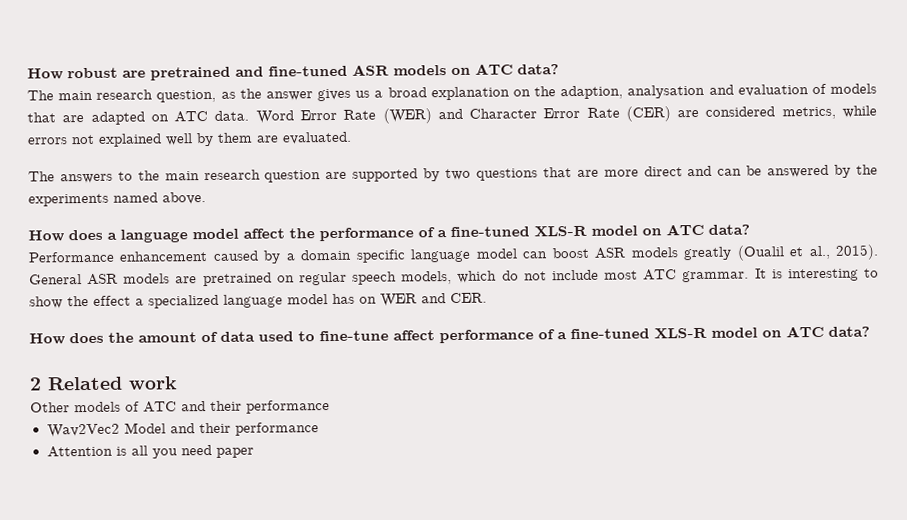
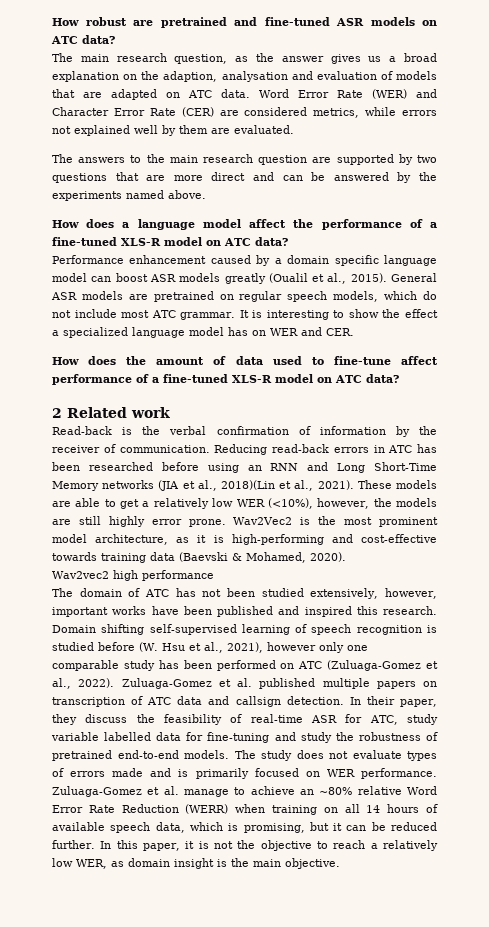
[30,400,330,414] [46,422,319,438] [46,444,254,459] Other models of ATC and their performance // Wav2Vec2 Model and their performance // Attention is all you need paper -> [52,426,437,437] [52,444,437,455] [52,462,437,473] [52,480,437,491] [52,498,437,509] [52,516,439,527] [52,534,437,545] [52,552,346,563] [52,570,214,581] [52,588,438,599] [52,606,437,617] [52,624,437,635] [52,642,368,653] [52,660,438,671] [52,678,437,689] [52,696,438,707] [52,714,438,725] [51,732,438,743] [52,750,437,761] [52,768,437,779] [52,786,437,797] [52,804,439,815] [52,822,438,833] [52,840,438,851] [52,858,340,869] Read-back is the verbal confirmation of information by the receiver of communication. Reducing read-back errors in ATC has been researched before using an RNN and Long Short-Time Memory networks (JIA et al., 2018)(Lin et al., 2021). These models are able to get a relatively low WER (<10%), however, the models are still highly error prone. Wav2Vec2 is the most prominent model architecture, as it is high-performing and cost-effective towards training data (Baevski & Mohamed, 2020). // Wav2vec2 high performance // The domain of ATC has not been studied extensively, however, important works have been published and inspired this research. Domain shifting self-supervised learning of speech recognition is studied before (W. Hsu et al., 2021), however only one comparable study has been performed on ATC (Zuluaga-Gomez et al., 2022). Zuluaga-Gomez et al. published multiple papers on transcription of ATC data and callsign detection. In their paper, they discuss the feasibility of real-time ASR for ATC, study variable labelled data for fine-tuning and study the robustness of pretrained end-to-end models. The study does not evaluate types of errors made and is primarily focused on WER performance. Zuluaga-Gomez et al. manage to achieve an ~80% relative Word Error Rate Reduction (WERR) when training on all 14 hours of available speech data, which is promising, but it can be reduced further. In this paper, it is not the objective to reach a relatively low WER, as domain insight is the main objective.

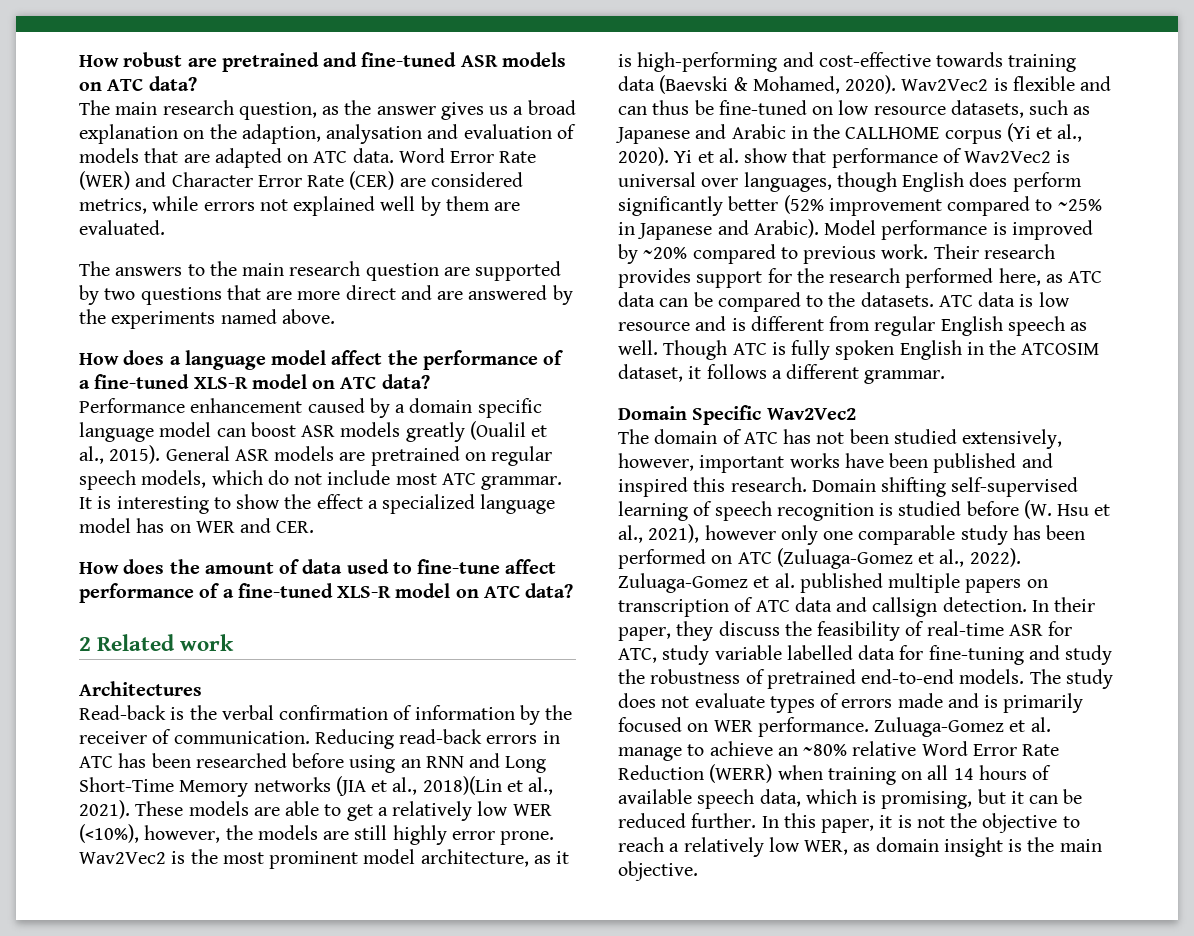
[282,172,326,181] can be -> [437,291,464,300] are
(170, 412) none -> [79,681,202,696] // Architectures
[52,570,214,581] // Wav2vec2 high performance -> [901,76,1112,91] [618,100,1091,118] [615,123,1083,144] [618,147,1071,168] [618,172,1082,192] [618,195,1102,216] [618,219,1093,240] [618,244,1055,264] [618,268,1103,288] [618,292,1070,312] [618,316,1088,336] [618,340,1100,360] [618,364,946,384] [618,405,856,425] Wav2Vec2 is flexible and can thus be fine-tuned on low resource datasets, such as Japanese and Arabic in the CALLHOME corpus (Yi et al., 2020). Yi et al. show that performance of Wav2Vec2 is universal over languages, though English does perform significantly better (52% improvement compared to ~25% in Japanese and Arabic). Model performance is improved by ~20% compared to previous work. Their research provides support for the research performed here, as ATC data can be compared to the datasets. ATC data is low resource and is different from regular English speech as well. Though ATC is fully spoken English in the ATCOSIM dataset, it follows a different grammar. // Domain Specific Wav2Vec2

